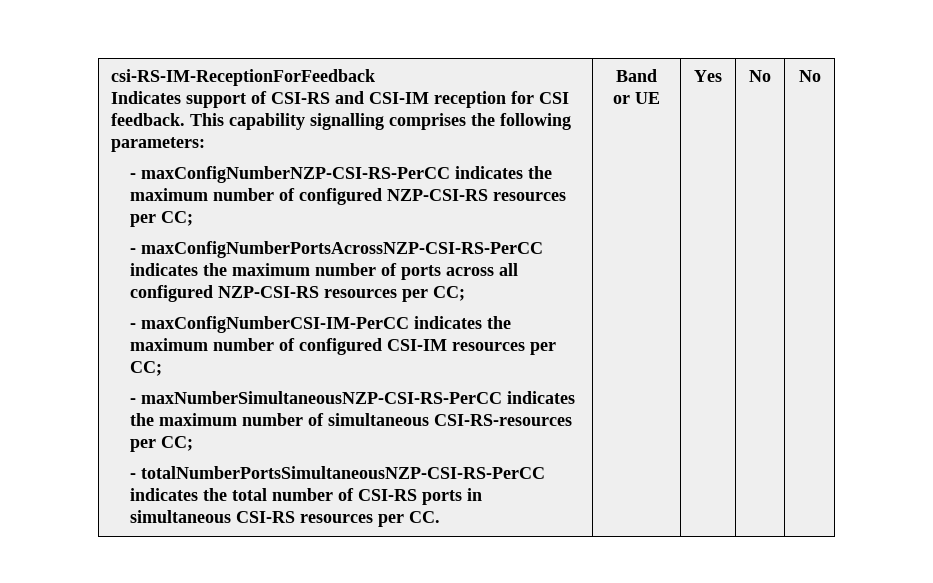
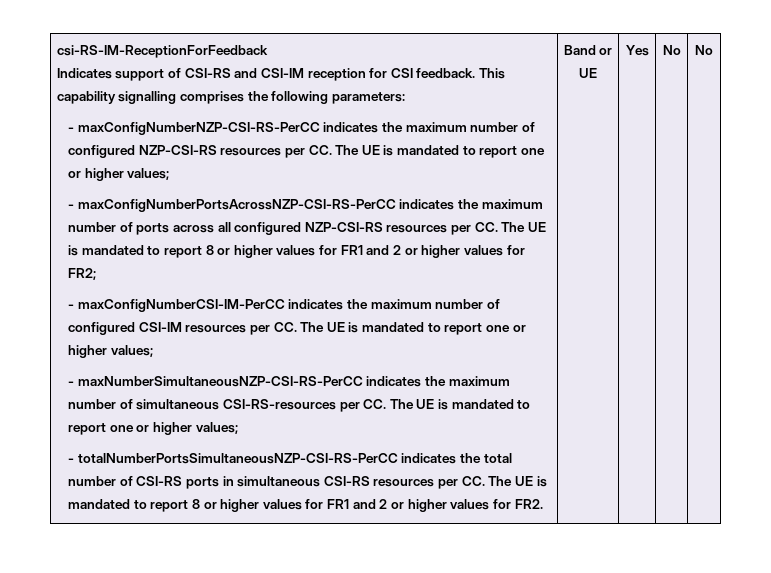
[161,211,194,226] CC; -> [308,145,546,158] [67,168,170,181] CC. The UE is mandated to report one or higher values;
[433,286,466,301] CC; -> [474,222,547,232] [67,245,525,258] [67,268,96,280] CC. The UE is mandated to report 8 or higher values for FR1 and 2 or higher values for FR2;
[130,361,163,376] CC; -> [273,322,526,335] [67,345,153,358] CC. The UE is mandated to report one or higher values;
[161,436,194,451] CC; -> [363,399,531,410] [67,422,238,435] CC. The UE is mandated to report one or higher values;
(441, 517) none -> [488,476,547,487] [67,499,543,512] The UE is mandated to report 8 or higher values for FR1 and 2 or higher values for FR2.

